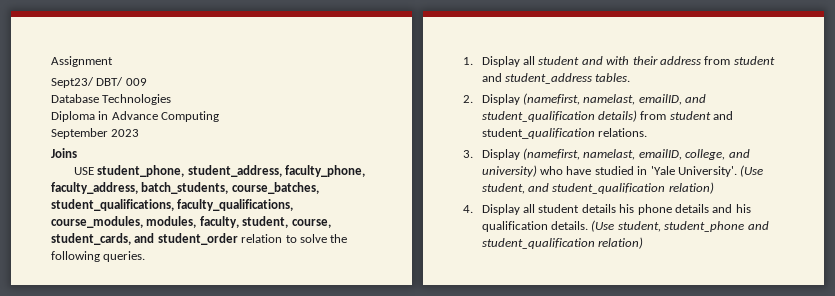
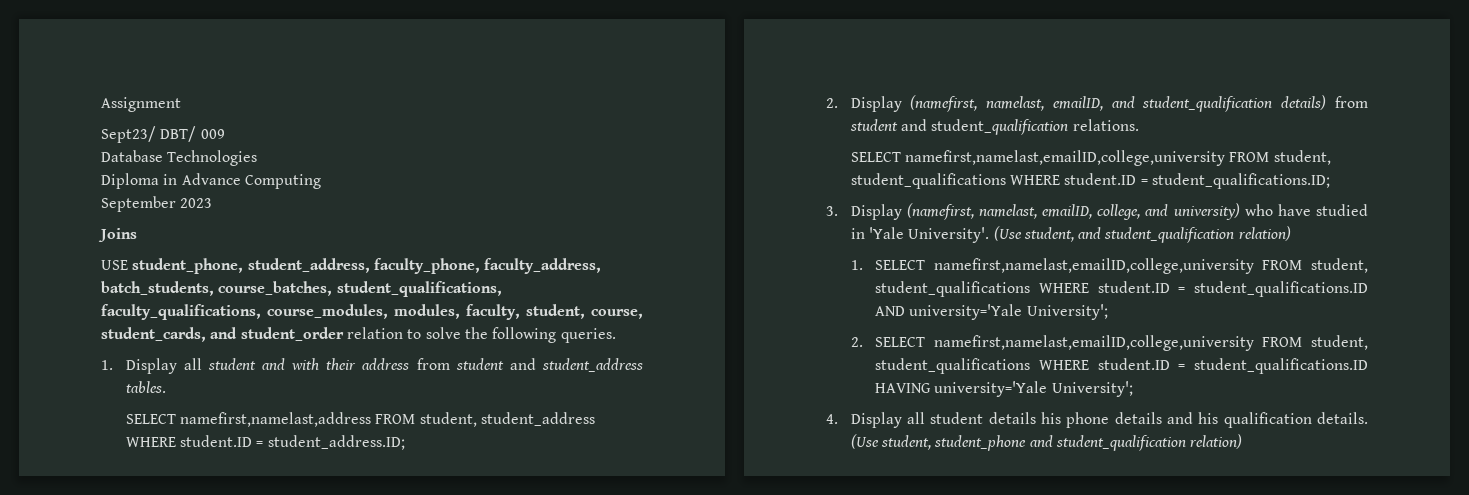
(631, 77) none -> [125,412,595,427] [125,435,405,450] // SELECT namefirst,namelast,address FROM student, student_address WHERE student.ID = student_address.ID;
(648, 132) none -> [850,150,1331,166] [850,173,1330,189] // SELECT namefirst,namelast,emailID,college,university FROM student, student_qualifications WHERE student.ID = student_qualifications.ID;
(714, 188) none -> [850,258,1368,274] [875,281,1368,297] [875,304,1108,320] [850,335,1368,351] [875,358,1368,374] [875,381,1133,397] // 1. SELECT namefirst,namelast,emailID,college,university FROM student, student_qualifications WHERE student.ID = student_qualifications.ID AND university='Yale University'; // 2. SELECT namefirst,namelast,emailID,college,university FROM student, student_qualifications WHERE student.ID = student_qualifications.ID HAVING university='Yale University';

